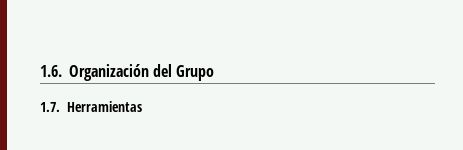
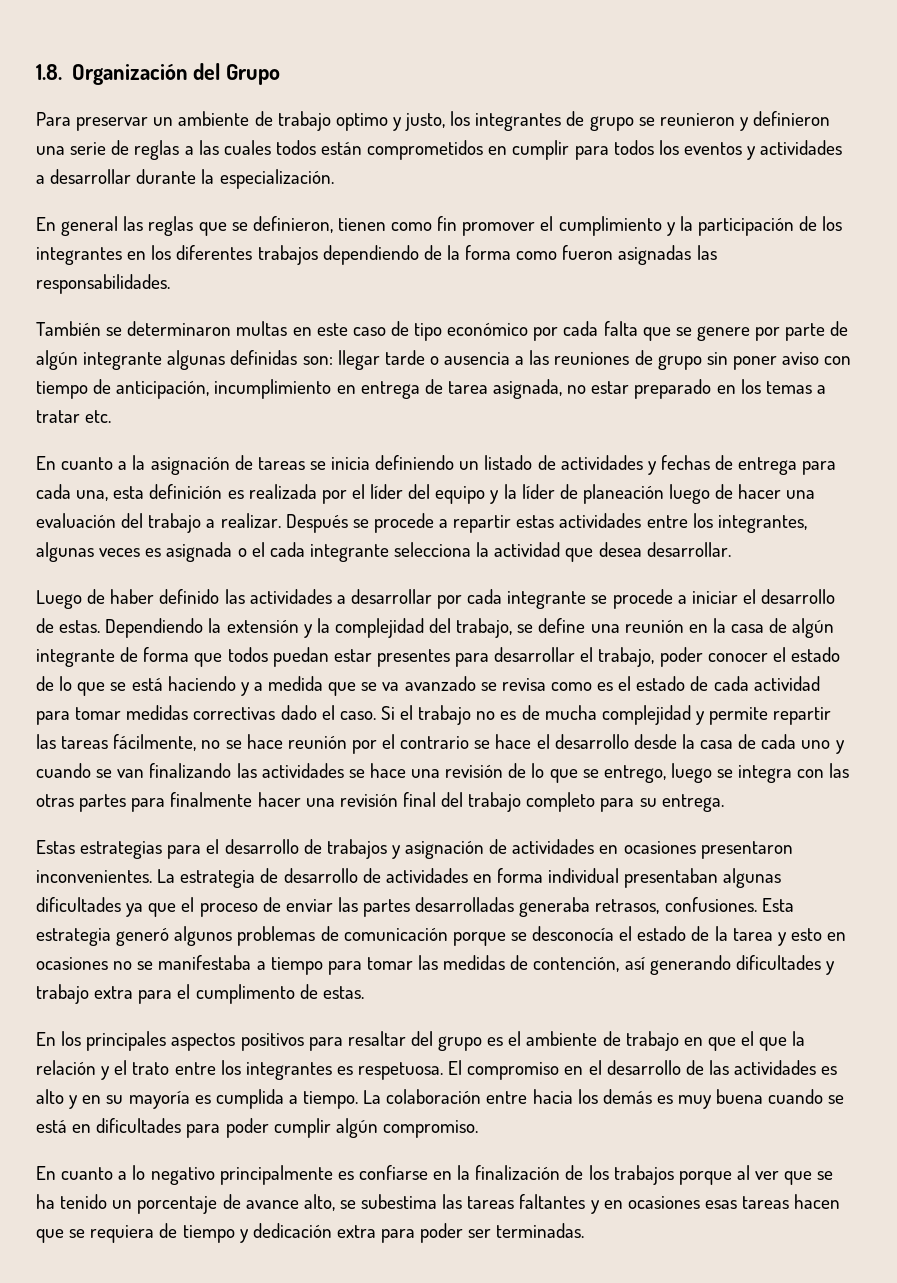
[40,65,62,77] 1.6. -> [36,64,62,80] 1.8.
[40,101,142,112] 1.7. Herramientas -> [36,111,831,131] [36,140,843,160] [36,169,334,189] [36,216,843,236] [36,245,717,265] [36,274,170,294] [36,321,849,341] [36,350,852,370] [36,379,826,399] [36,410,112,423] [36,455,837,475] [36,484,816,504] [36,513,807,533] [36,542,731,562] [36,589,836,609] [36,618,835,638] [36,647,840,667] [36,676,820,696] [36,705,832,725] [36,734,845,754] [36,763,850,783] [36,792,724,812] [36,839,793,859] [36,868,782,888] [36,897,794,917] [36,926,847,946] [36,955,835,975] [36,984,364,1004] [36,1031,806,1051] [36,1060,838,1080] [36,1089,845,1109] [36,1118,478,1138] [36,1165,834,1185] [36,1194,841,1214] [36,1223,585,1243] Para preservar un ambiente de trabajo optimo y justo, los integrantes de grupo se reunieron y definieron una serie de reglas a las cuales todos están comprometidos en cumplir para todos los eventos y actividades a desarrollar durante la especialización. // En general las reglas que se definieron, tienen como fin promover el cumplimiento y la participación de los integrantes en los diferentes trabajos dependiendo de la forma como fueron asignadas las responsabilidades. // También se determinaron multas en este caso de tipo económico por cada falta que se genere por parte de algún integrante algunas definidas son: llegar tarde o ausencia a las reuniones de grupo sin poner aviso con tiempo de anticipación, incumplimiento en entrega de tarea asignada, no estar preparado en los temas a tratar etc. // En cuanto a la asignación de tareas se inicia definiendo un listado de actividades y fechas de entrega para cada una, esta definición es realizada por el líder del equipo y la líder de planeación luego de hacer una evaluación del trabajo a realizar. Después se procede a repartir estas actividades entre los integrantes, algunas veces es asignada o el cada integrante selecciona la actividad que desea desarrollar. // Luego de haber definido las actividades a desarrollar por cada integrante se procede a iniciar el desarrollo de estas. Dependiendo la extensión y la complejidad del trabajo, se define una reunión en la casa de algún integrante de forma que todos puedan estar presentes para desarrollar el trabajo, poder conocer el estado de lo que se está haciendo y a medida que se va avanzado se revisa como es el estado de cada actividad para tomar medidas correctivas dado el caso. Si el trabajo no es de mucha complejidad y permite repartir las tareas fácilmente, no se hace reunión por el contrario se hace el desarrollo desde la casa de cada uno y cuando se van finalizando las actividades se hace una revisión de lo que se entrego, luego se integra con las otras partes para finalmente hacer una revisión final del trabajo completo para su entrega. // Estas estrategias para el desarrollo de trabajos y asignación de actividades en ocasiones presentaron inconvenientes. La estrategia de desarrollo de actividades en forma individual presentaban algunas dificultades ya que el proceso de enviar las partes desarrolladas generaba retrasos, confusiones. Esta estrategia generó algunos problemas de comunicación porque se desconocía el estado de la tarea y esto en ocasiones no se manifestaba a tiempo para tomar las medidas de contención, así generando dificultades y trabajo extra para el cumplimento de estas. // En los principales aspectos positivos para resaltar del grupo es el ambiente de trabajo en que el que la relación y el trato entre los integrantes es respetuosa. El compromiso en el desarrollo de las actividades es alto y en su mayoría es cumplida a tiempo. La colaboración entre hacia los demás es muy buena cuando se está en dificultades para poder cumplir algún compromiso. // En cuanto a lo negativo principalmente es confiarse en la finalización de los trabajos porque al ver que se ha tenido un porcentaje de avance alto, se subestima las tareas faltantes y en ocasiones esas tareas hacen que se requiera de tiempo y dedicación extra para poder ser terminadas.

